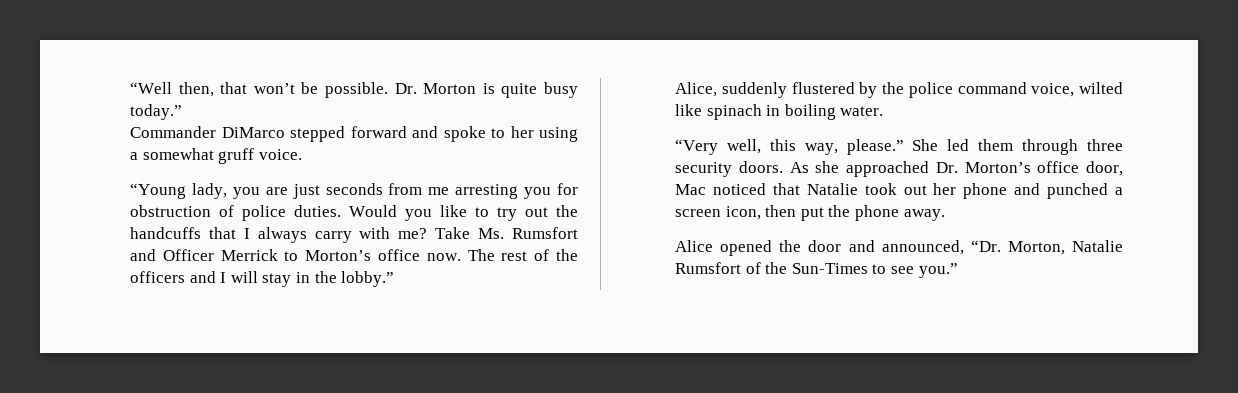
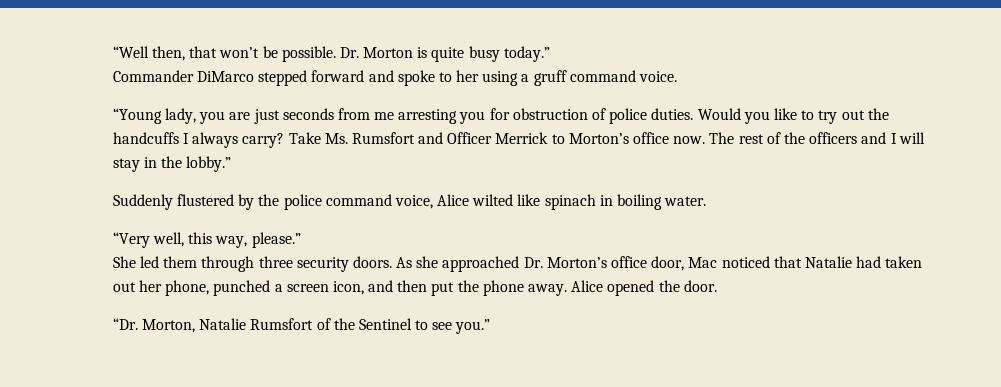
[142,148,255,164] somewhat gruff -> [533,70,636,86] gruff command
[208,227,236,239] that -> (179, 138) none
[314,227,428,243] carry with me? -> [242,133,285,148] carry?
[675,82,787,98] Alice, suddenly -> [112,194,173,210] Suddenly
(1075, 90) none -> [437,194,470,206] Alice
(904, 147) none -> (301, 240) //
[864,183,1041,199] took out her phone and -> [856,256,923,268] [112,280,210,296] had taken out her phone,
(761, 213) none -> [368,280,394,292] and
(945, 215) // -> (568, 290) none
[808,240,964,255] door and announced, -> [683,280,717,292] door. //
[791,263,868,274] Sun-Times -> [358,318,412,330] Sentinel

